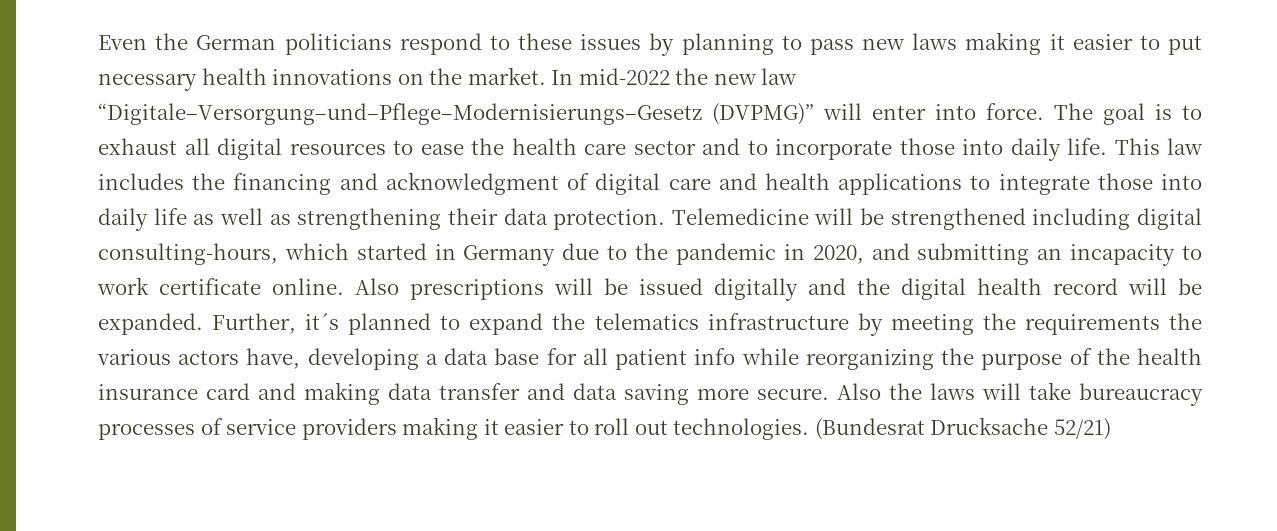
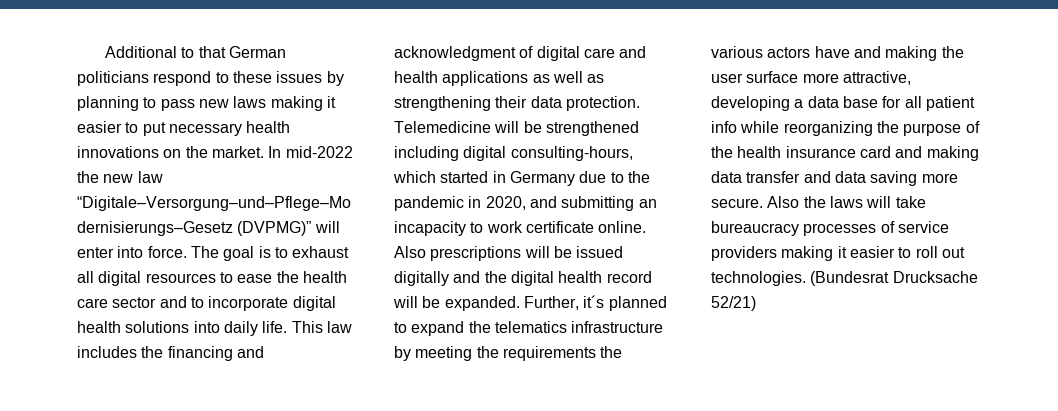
[98,33,189,50] Even the -> [104,46,226,58] Additional to that
[899,138,955,155] those -> [292,296,336,311] [77,321,190,333] digital health solutions
[970,173,1202,195] [98,208,187,231] to integrate those into daily life -> (529, 78) none
[246,348,301,369] have, -> [814,46,964,61] [711,71,911,85] have and making the user surface more attractive,

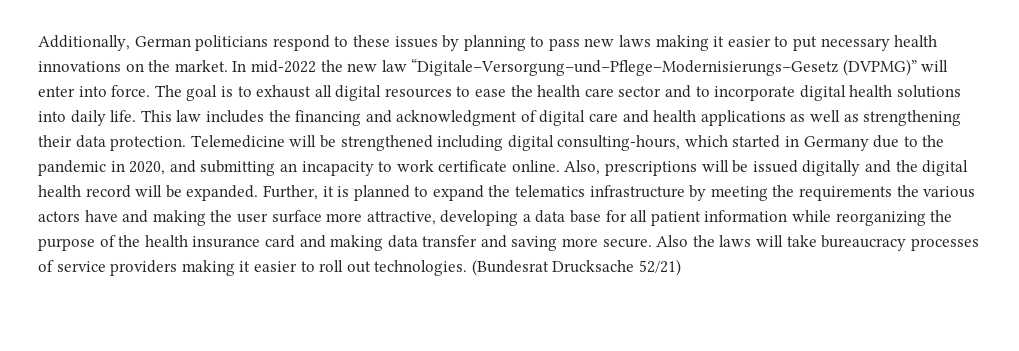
[104,46,226,58] Additional to that -> [38,35,130,51] Additionally,
[394,246,426,258] Also -> [564,160,601,175] Also,
[583,295,605,308] it´s -> [322,186,350,197] it is
[711,121,737,133] info -> [704,210,788,222] information
[834,171,866,183] data -> (507, 241) none

